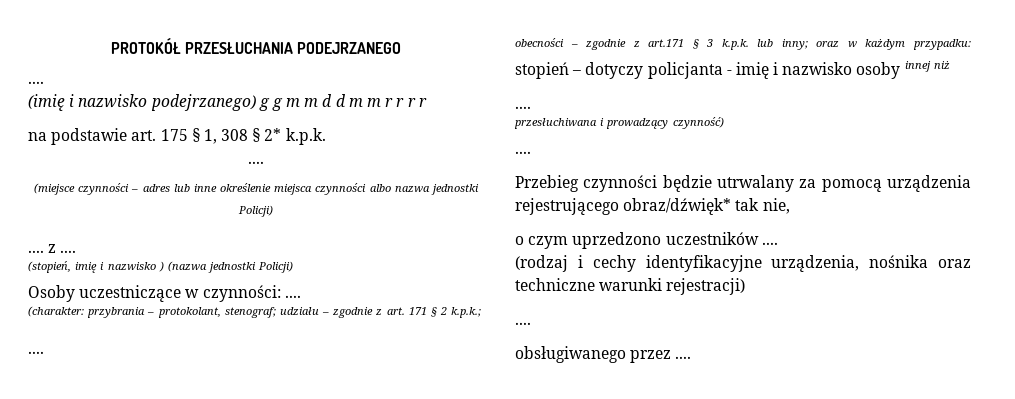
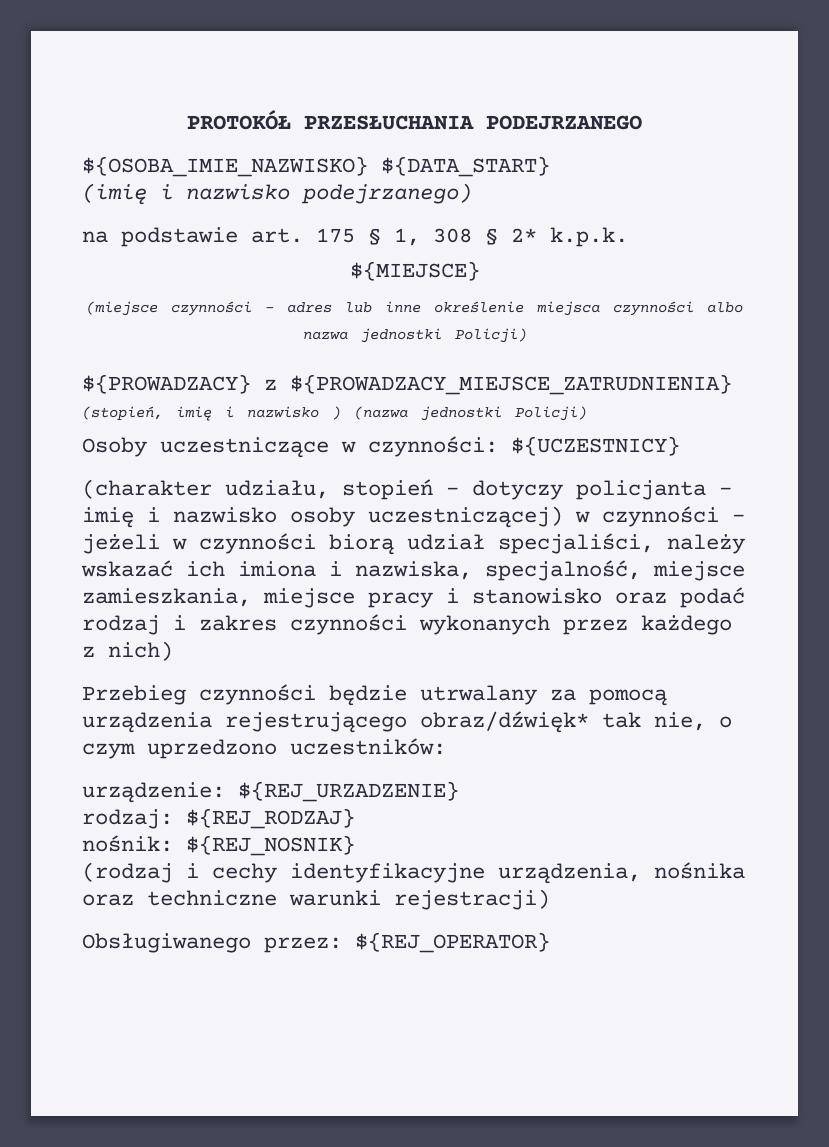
[28,81,44,84] .... -> [82,156,550,177] ${OSOBA_IMIE_NAZWISKO} ${DATA_START}
[258,94,427,111] g g m m d d m m r r r r -> (472, 193) none
[248,161,264,164] .... -> [349,261,480,281] ${MIEJSCE}
[28,244,77,253] .... z .... -> [82,374,732,395] ${PROWADZACY} z ${PROWADZACY_MIEJSCE_ZATRUDNIENIA}
[284,295,301,298] [28,306,482,318] [28,351,44,354] [515,38,971,50] .... // (charakter: przybrania – protokolant, stenograf; udziału – zgodnie z art. 171 § 2 k.p.k.; // .... // obecności – zgodnie z art.171 § 3 k.p.k. lub inny; oraz w każdym przypadku: -> [511,436,680,456] [82,479,329,499] ${UCZESTNICY} // (charakter udziału,
[904,61,950,72] [515,106,531,109] [514,117,724,129] [515,151,531,154] innej niż // .... // przesłuchiwana i prowadzący czynność) // .... -> [368,506,745,528] [82,533,745,555] [81,560,745,581] [82,587,745,608] [82,614,732,635] [82,641,173,661] uczestniczącej) w czynności – jeżeli w czynności biorą udział specjaliści, należy wskazać ich imiona i nazwiska, specjalność, miejsce zamieszkania, miejsce pracy i stanowisko oraz podać rodzaj i zakres czynności wykonanych przez każdego z nich)
(790, 206) // -> (706, 721) none
[665,232,778,245] uczestników .... -> [290,738,446,755] [82,781,459,803] [82,808,355,829] [82,835,355,856] uczestników: // urządzenie: ${REJ_URZADZENIE} // rodzaj: ${REJ_RODZAJ} // nośnik: ${REJ_NOSNIK}
[515,322,531,325] [515,346,692,363] .... // obsługiwanego przez .... -> [82,932,550,953] Obsługiwanego przez: ${REJ_OPERATOR}

